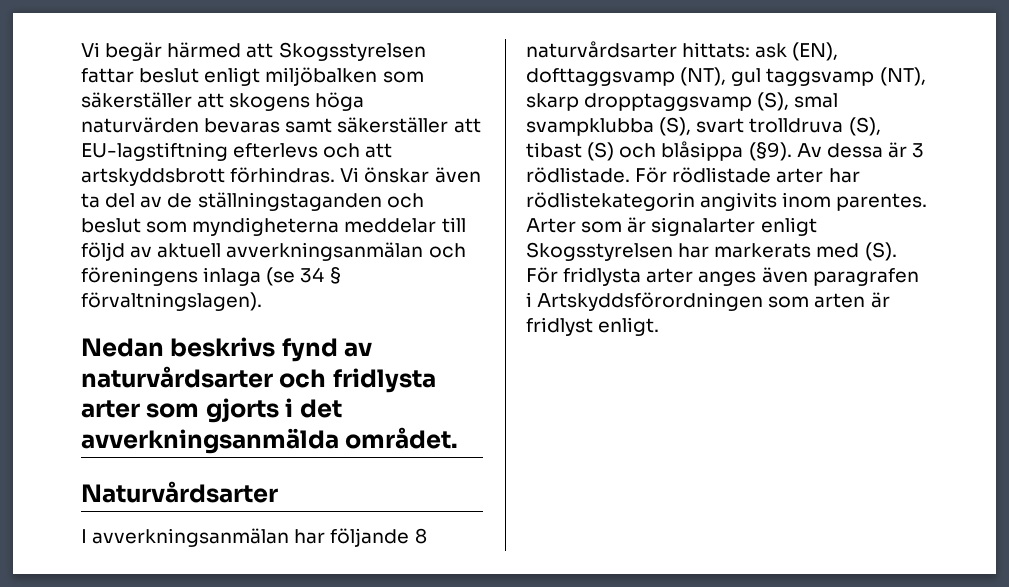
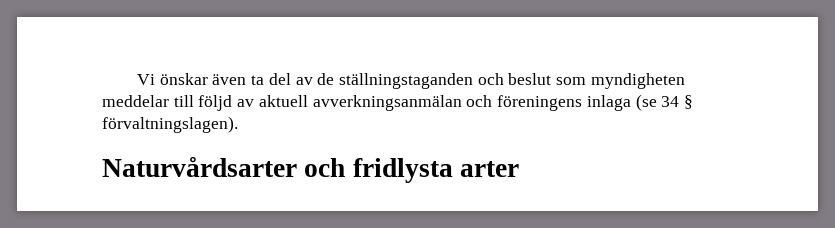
[81,42,426,61] [81,67,424,86] [81,92,365,111] [81,117,481,133] [81,142,393,161] [81,167,360,186] Vi begär härmed att Skogsstyrelsen fattar beslut enligt miljöbalken som säkerställer att skogens höga naturvärden bevaras samt säkerställer att EU-lagstiftning efterlevs och att artskyddsbrott förhindras. Vi -> [136,74,155,85] Vi
[192,217,340,236] myndigheterna -> [590,73,685,89] myndigheten
[81,337,373,362] [81,366,436,393] [81,398,342,423] [81,427,459,454] [81,481,278,503] [81,528,427,547] [526,41,839,61] [526,67,926,86] [526,92,839,111] [526,117,881,136] [526,141,925,161] [526,167,860,183] [526,192,928,211] [526,217,817,236] [526,242,897,261] [526,267,919,286] [526,292,890,311] [526,317,660,336] Nedan beskrivs fynd av naturvårdsarter och fridlysta arter som gjorts i det avverkningsanmälda området. // Naturvårdsarter // I avverkningsanmälan har följande 8 naturvårdsarter hittats: ask (EN), dofttaggsvamp (NT), gul taggsvamp (NT), skarp dropptaggsvamp (S), smal svampklubba (S), svart trolldruva (S), tibast (S) och blåsippa (§9). Av dessa är 3 rödlistade. För rödlistade arter har rödlistekategorin angivits inom parentes. Arter som är signalarter enligt Skogsstyrelsen har markerats med (S). För fridlysta arter anges även paragrafen i Artskyddsförordningen som arten är fridlyst enligt. -> [102,156,520,183] Naturvårdsarter och fridlysta arter

